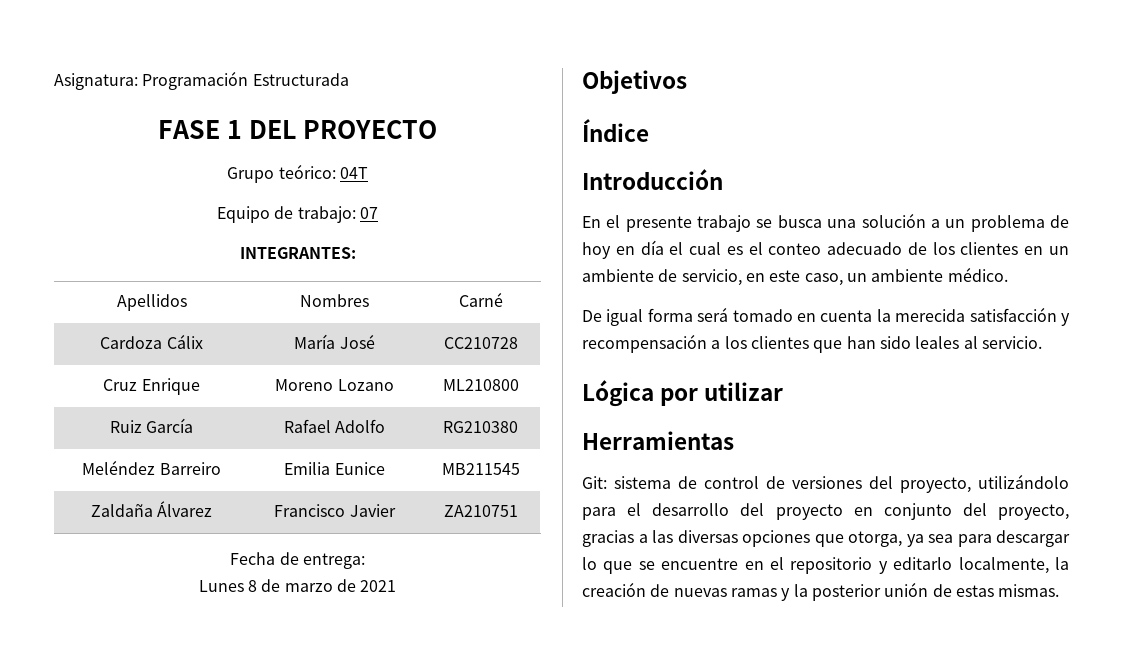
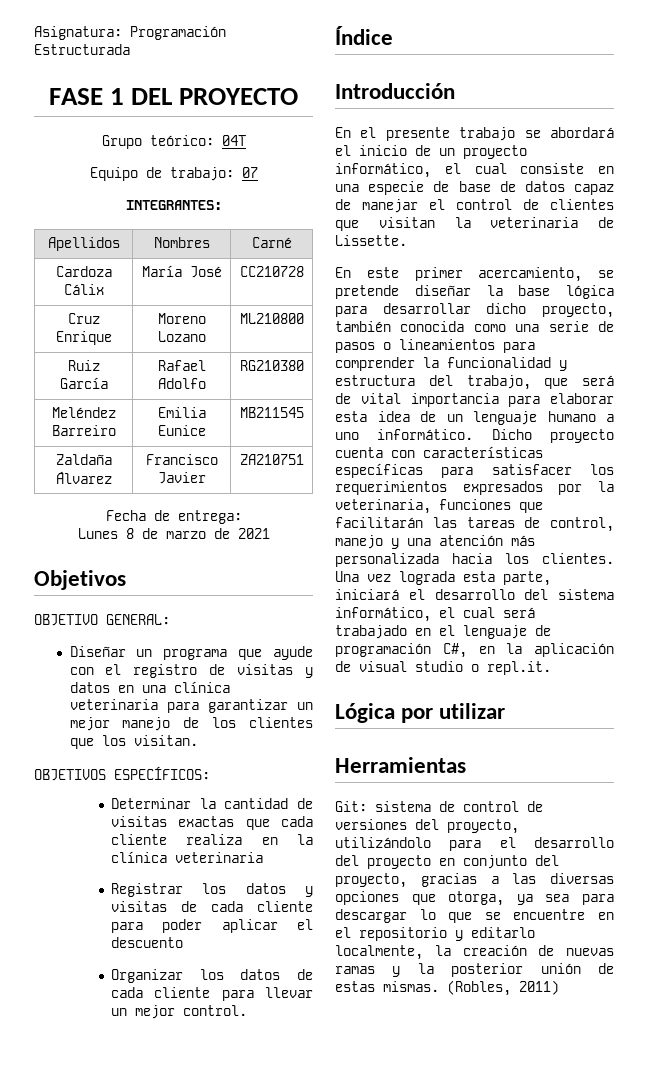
(687, 82) none -> [34,614,170,626] [69,646,313,660] [69,664,313,678] [69,681,230,693] [69,699,313,713] [69,717,313,731] [69,735,198,749] [34,766,210,781] [110,798,313,809] [110,816,313,830] [110,834,313,845] [110,851,263,863] [110,883,313,897] [110,901,313,912] [110,919,313,933] [110,937,183,948] [110,969,313,983] [110,987,313,1001] [110,1005,247,1019] // OBJETIVO GENERAL: // Diseñar un programa que ayude con el registro de visitas y datos en una clínica veterinaria para garantizar un mejor manejo de los clientes que los visitan. // OBJETIVOS ESPECÍFICOS: // Determinar la cantidad de visitas exactas que cada cliente realiza en la clínica veterinaria // Registrar los datos y visitas de cada cliente para poder aplicar el descuento // Organizar los datos de cada cliente para llevar un mejor control.
[777,213,1069,232] [582,240,1069,259] [582,267,1008,286] [582,307,1070,326] [582,334,1042,353] busca una solución a un problema de hoy en día el cual es el conteo adecuado de los clientes en un ambiente de servicio, en este caso, un ambiente médico. // De igual forma será tomado en cuenta la merecida satisfacción y recompensación a los clientes que han sido leales al servicio. -> [550,127,614,138] [335,145,527,159] [335,163,614,178] [335,181,614,195] [335,199,614,213] [335,217,614,231] [335,235,407,246] [335,267,614,282] [335,285,614,299] [335,303,614,318] [335,321,614,332] [335,339,535,353] [335,357,567,371] [335,375,614,390] [335,393,614,407] [335,411,614,425] [335,429,614,443] [335,446,543,458] [335,463,614,478] [335,481,614,495] [335,499,543,514] [335,517,614,532] [335,535,535,549] [335,553,614,567] [335,571,551,586] [335,589,614,600] [335,607,535,622] [335,625,551,639] [335,643,614,658] [335,661,551,675] abordará el inicio de un proyecto informático, el cual consiste en una especie de base de datos capaz de manejar el control de clientes que visitan la veterinaria de Lissette. // En este primer acercamiento, se pretende diseñar la base lógica para desarrollar dicho proyecto, también conocida como una serie de pasos o lineamientos para comprender la funcionalidad y estructura del trabajo, que será de vital importancia para elaborar esta idea de un lenguaje humano a uno informático. Dicho proyecto cuenta con características específicas para satisfacer los requerimientos expresados por la veterinaria, funciones que facilitarán las tareas de control, manejo y una atención más personalizada hacia los clientes. Una vez lograda esta parte, iniciará el desarrollo del sistema informático, el cual será trabajado en el lenguaje de programación C#, en la aplicación de visual studio o repl.it.
(1060, 590) none -> [447,980,559,996] (Robles, 2011)

